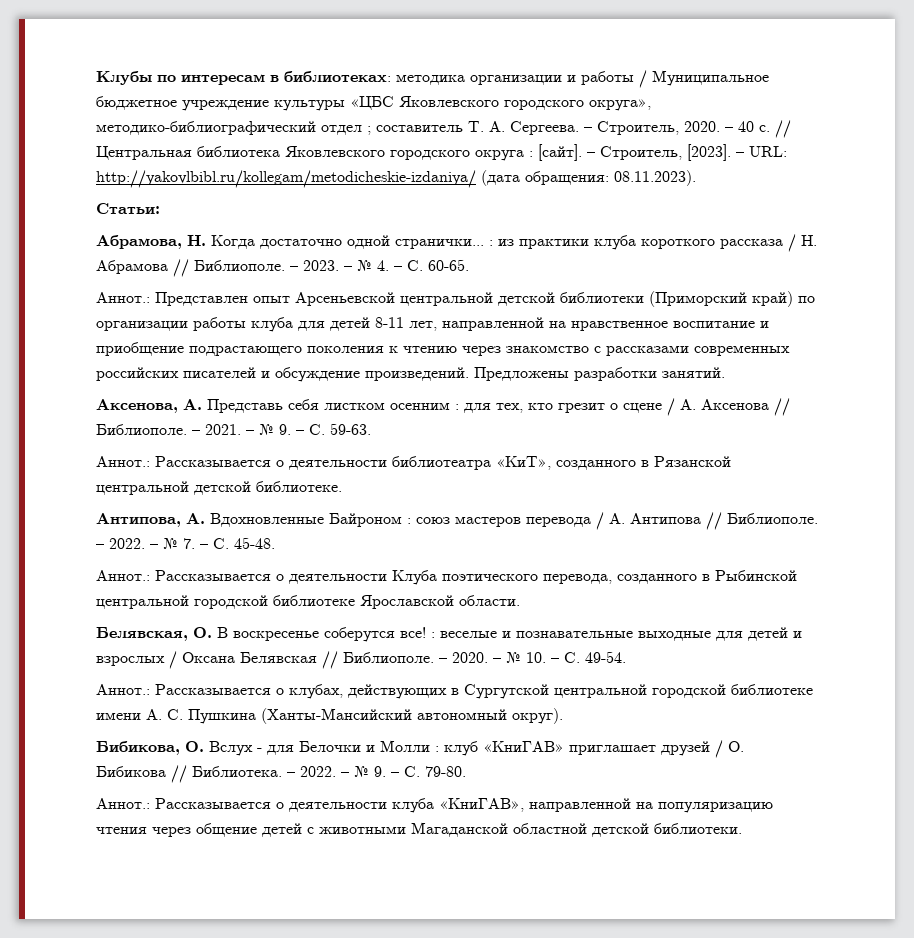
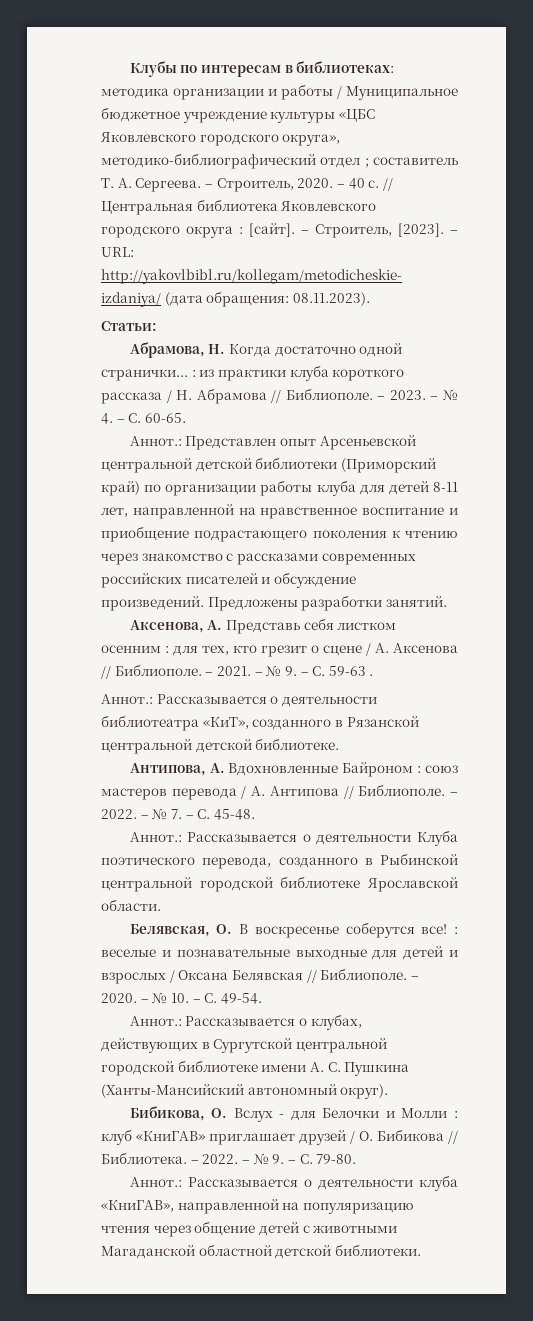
[330,423,371,435] 59-63. -> [328,666,374,676] 59-63 .

